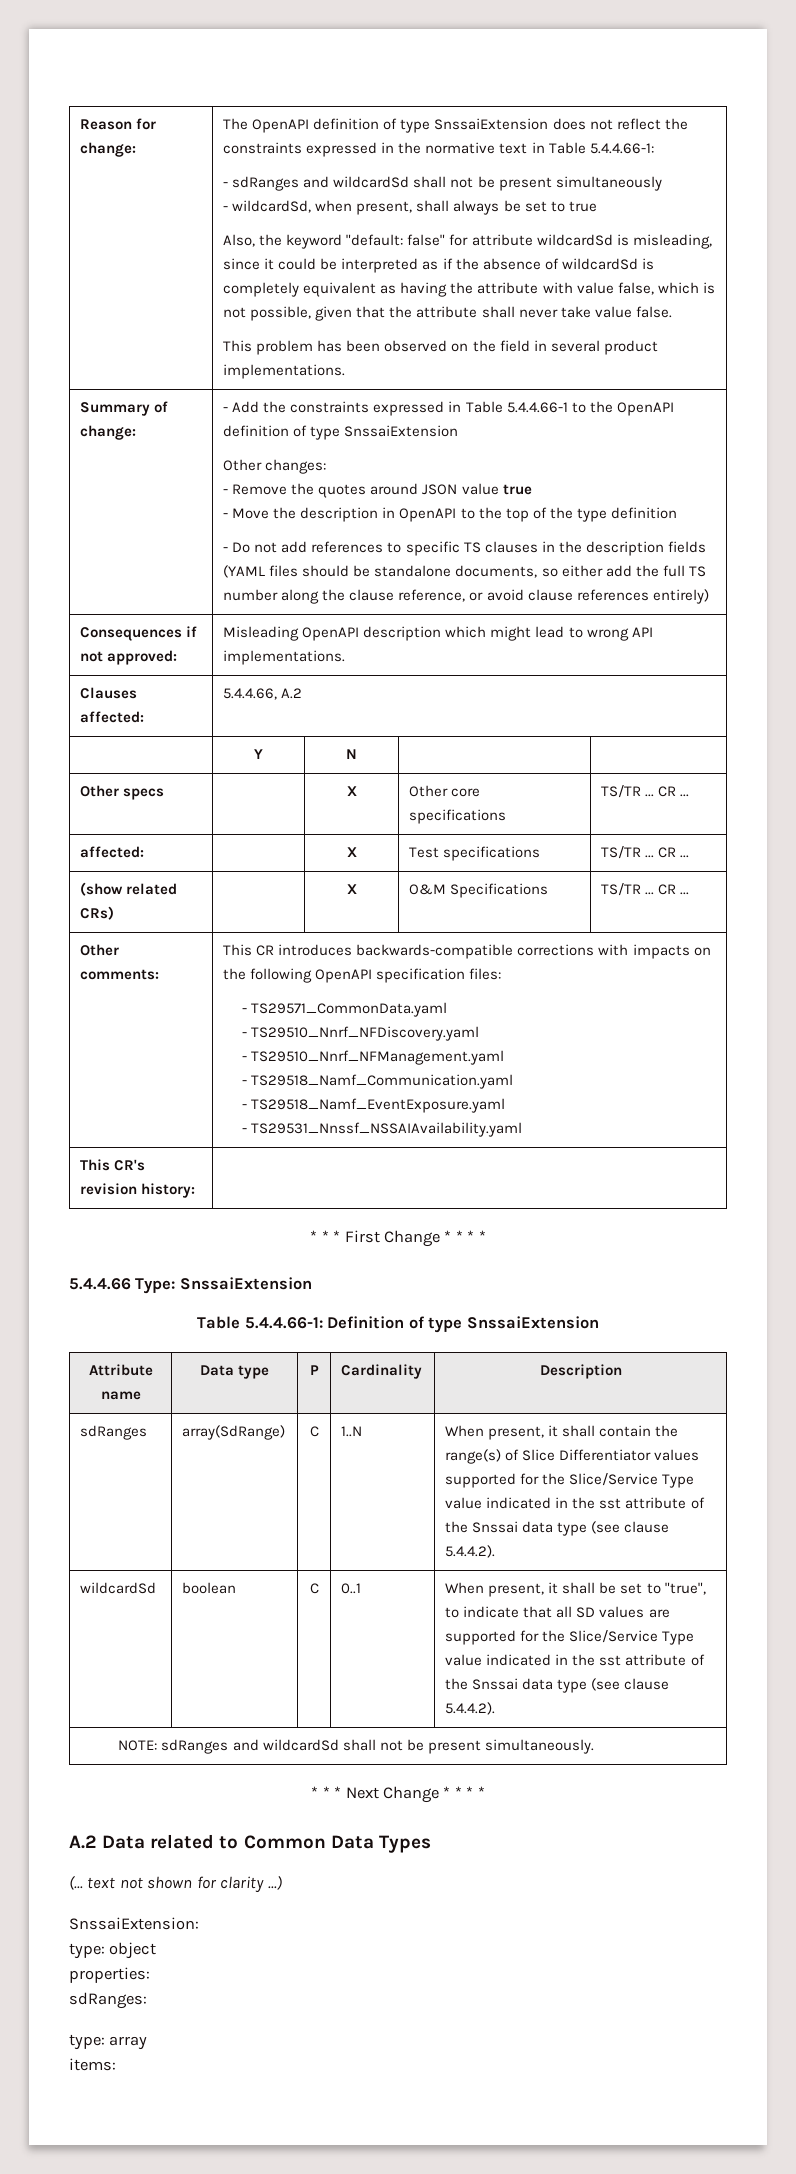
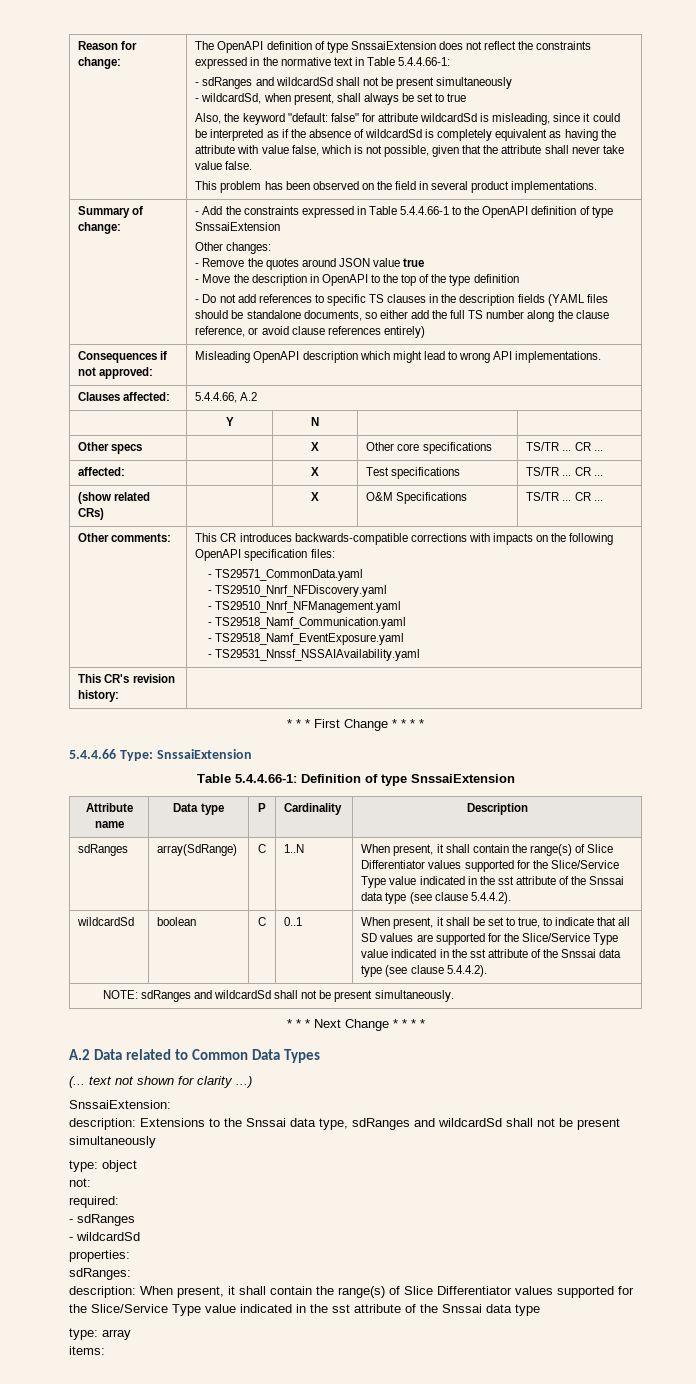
[664,1582,706,1595] "true", -> [518,917,541,928] true,
[69,1942,157,1959] [69,1967,150,1983] [69,1992,147,2009] type: object // properties: // sdRanges: -> [69,1118,620,1130] [69,1136,156,1148] [69,1160,137,1172] [69,1178,91,1187] [69,1196,119,1208] [69,1214,135,1226] [69,1232,140,1241] [69,1250,130,1262] [69,1268,131,1280] [69,1286,634,1298] [69,1304,540,1316] description: Extensions to the Snssai data type, sdRanges and wildcardSd shall not be present simultaneously // type: object // not: // required: // - sdRanges // - wildcardSd // properties: // sdRanges: // description: When present, it shall contain the range(s) of Slice Differentiator values supported for the Slice/Service Type value indicated in the sst attribute of the Snssai data type

